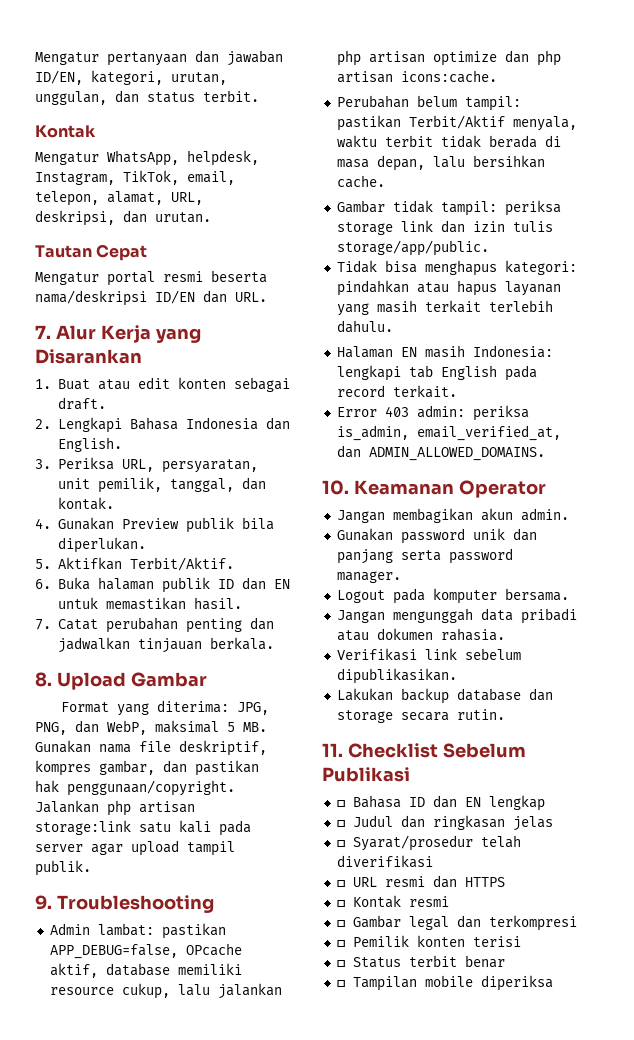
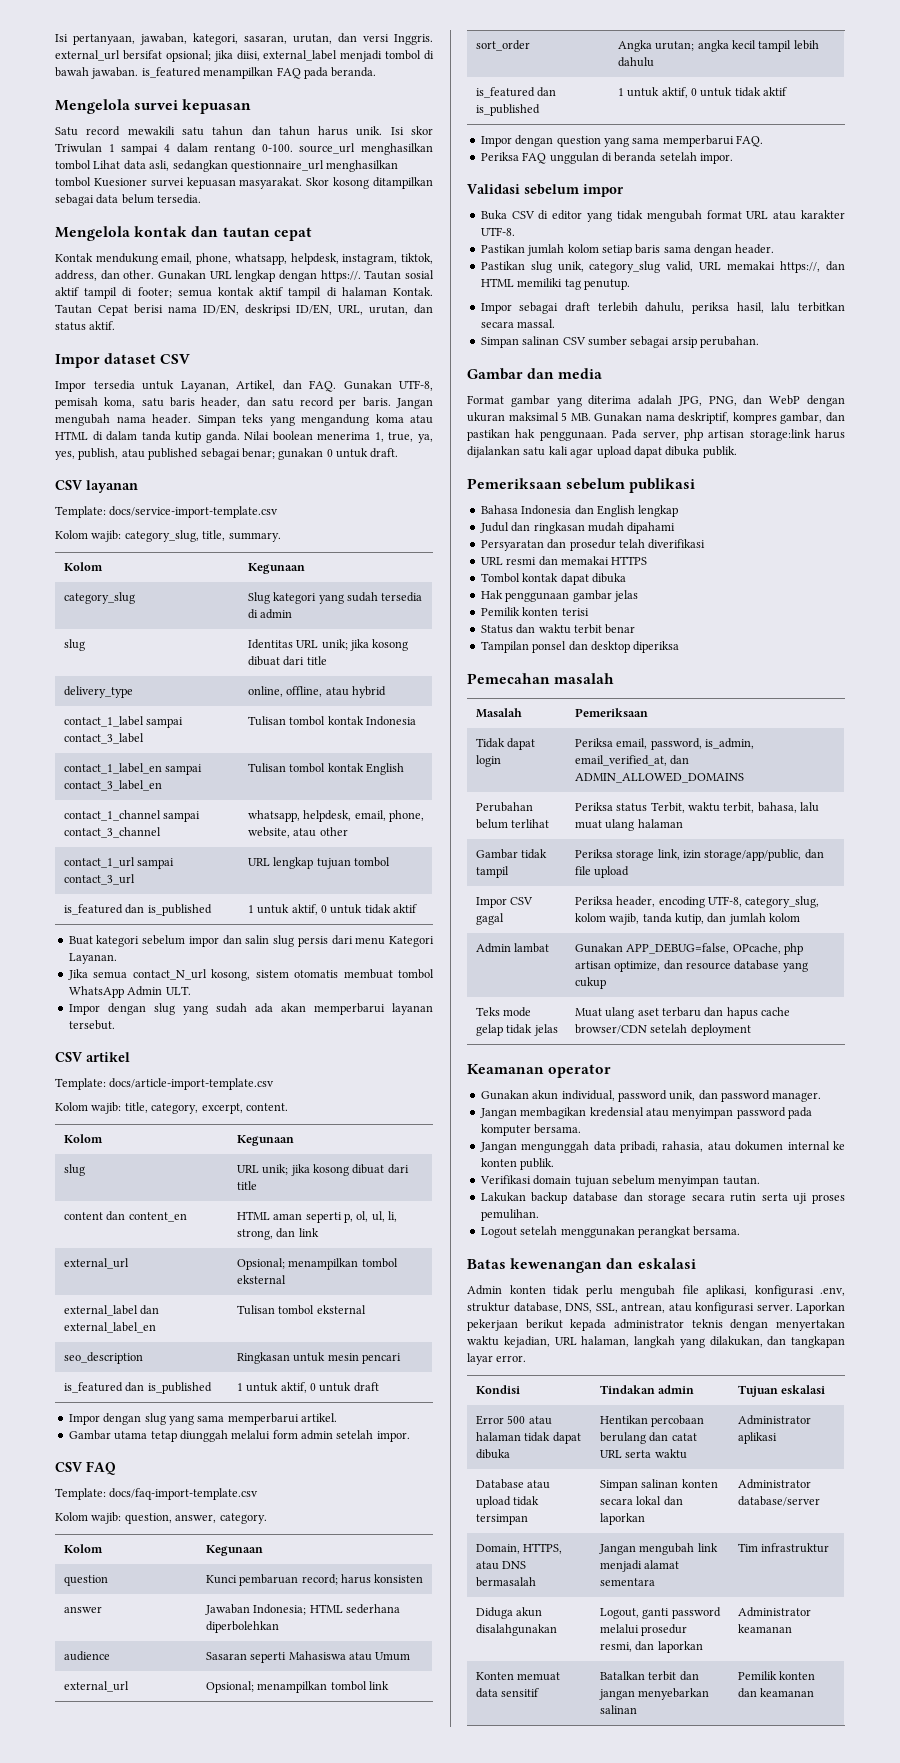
[35,50,283,66] [35,70,227,85] [35,90,259,105] [35,125,96,138] [35,150,259,166] [35,170,235,185] [35,191,203,206] [35,210,211,226] [35,244,148,261] [35,270,267,286] [35,290,267,306] [35,325,201,343] [35,349,142,364] [35,377,290,392] [57,397,106,410] [35,417,290,433] [57,437,122,452] [35,457,258,473] [57,477,266,493] [57,497,114,510] [35,517,274,533] [57,537,146,553] [35,557,234,571] [35,577,290,593] [57,597,242,610] [35,617,274,633] [57,637,274,653] [35,672,207,690] [60,700,269,716] [35,720,147,735] Mengatur pertanyaan dan jawaban ID/EN, kategori, urutan, unggulan, dan status terbit. // Kontak // Mengatur WhatsApp, helpdesk, Instagram, TikTok, email, telepon, alamat, URL, deskripsi, dan urutan. // Tautan Cepat // Mengatur portal resmi beserta nama/deskripsi ID/EN dan URL. // 7. Alur Kerja yang Disarankan // 1. Buat atau edit konten sebagai draft. // 2. Lengkapi Bahasa Indonesia dan English. // 3. Periksa URL, persyaratan, unit pemilik, tanggal, dan kontak. // 4. Gunakan Preview publik bila diperlukan. // 5. Aktifkan Terbit/Aktif. // 6. Buka halaman publik ID dan EN untuk memastikan hasil. // 7. Catat perubahan penting dan jadwalkan tinjauan berkala. // 8. Upload Gambar // Format yang diterima: JPG, PNG, dan WebP, -> [55,33,433,45] [55,50,434,62] [55,67,377,79] [55,99,252,114] [55,126,434,136] [55,143,433,155] [55,160,399,172] [55,177,433,189] [55,194,202,206] [55,226,312,241] [55,253,434,265] [55,270,435,282] [55,287,433,299] [55,304,433,316] [55,321,116,331] [55,353,191,368] [55,380,433,392] [55,397,434,409] [55,414,433,426] [55,431,433,443] [55,448,399,460] [55,480,138,493] [55,506,279,518] [55,530,281,542] [63,562,103,571] [247,563,305,574] [63,592,135,604] [247,592,423,604] [247,609,293,619] [63,639,85,651] [247,639,409,651] [247,656,327,666] [63,686,133,698] [247,686,387,698] [63,716,184,728] [63,733,144,744] [247,716,417,726] [63,763,203,775] [63,780,162,791] [247,763,405,775] [63,810,201,822] [63,827,161,838] [247,810,425,822] [247,827,348,838] [63,857,175,869] [63,874,135,885] [247,857,391,869] [63,904,212,916] [247,904,418,915] [68,935,434,947] [68,953,117,964] [67,969,435,981] [68,986,191,998] [68,1003,433,1015] [68,1020,115,1030] [55,1052,130,1062] [55,1078,275,1090] [55,1102,288,1114] [63,1134,103,1143] [236,1135,294,1146] [63,1164,85,1176] [236,1164,409,1176] [236,1181,257,1190] [63,1211,187,1222] [236,1211,398,1223] [236,1228,319,1240] [63,1258,129,1269] [236,1258,398,1270] [236,1275,286,1284] [63,1305,160,1316] [63,1322,156,1333] [236,1305,366,1315] [63,1352,143,1364] [236,1352,402,1364] [63,1382,212,1394] [236,1382,379,1393] [68,1413,337,1425] [68,1430,410,1442] [55,1461,116,1475] [55,1488,259,1500] [55,1512,267,1524] [63,1544,103,1553] [205,1545,263,1556] [63,1575,108,1586] [205,1574,424,1586] [63,1606,102,1613] [204,1604,401,1615] [205,1621,279,1633] [63,1651,110,1661] [205,1651,411,1663] [63,1681,129,1692] [205,1681,390,1693] [475,40,530,51] [617,40,819,52] [617,57,654,67] [475,87,557,98] [475,104,540,116] [617,87,788,98] [480,135,763,147] [480,152,733,164] [467,184,624,197] [480,210,845,222] [480,227,515,236] [480,244,775,256] [480,261,845,273] [480,278,630,290] [480,302,845,314] [480,319,556,328] [480,336,759,348] [467,368,603,380] [467,395,845,407] [467,412,505,422] Isi pertanyaan, jawaban, kategori, sasaran, urutan, dan versi Inggris. external_url bersifat opsional; jika diisi, external_label menjadi tombol di bawah jawaban. is_featured menampilkan FAQ pada beranda. // Mengelola survei kepuasan // Satu record mewakili satu tahun dan tahun harus unik. Isi skor Triwulan 1 sampai 4 dalam rentang 0-100. source_url menghasilkan tombol Lihat data asli, sedangkan questionnaire_url menghasilkan tombol Kuesioner survei kepuasan masyarakat. Skor kosong ditampilkan sebagai data belum tersedia. // Mengelola kontak dan tautan cepat // Kontak mendukung email, phone, whatsapp, helpdesk, instagram, tiktok, address, dan other. Gunakan URL lengkap dengan https://. Tautan sosial aktif tampil di footer; semua kontak aktif tampil di halaman Kontak. Tautan Cepat berisi nama ID/EN, deskripsi ID/EN, URL, urutan, dan status aktif. // Impor dataset CSV // Impor tersedia untuk Layanan, Artikel, dan FAQ. Gunakan UTF-8, pemisah koma, satu baris header, dan satu record per baris. Jangan mengubah nama header. Simpan teks yang mengandung koma atau HTML di dalam tanda kutip ganda. Nilai boolean menerima 1, true, ya, yes, publish, atau published sebagai benar; gunakan 0 untuk draft. // CSV layanan // Template: docs/service-import-template.csv // Kolom wajib: category_slug, title, summary. // Kolom | Kegunaan // category_slug | Slug kategori yang sudah tersedia di admin // slug | Identitas URL unik; jika kosong dibuat dari title // delivery_type | online, offline, atau hybrid // contact_1_label sampai contact_3_label | Tulisan tombol kontak Indonesia // contact_1_label_en sampai contact_3_label_en | Tulisan tombol kontak English // contact_1_channel sampai contact_3_channel | whatsapp, helpdesk, email, phone, website, atau other // contact_1_url sampai contact_3_url | URL lengkap tujuan tombol // is_featured dan is_published | 1 untuk aktif, 0 untuk tidak aktif // Buat kategori sebelum impor dan salin slug persis dari menu Kategori Layanan. // Jika semua contact_N_url kosong, sistem otomatis membuat tombol WhatsApp Admin ULT. // Impor dengan slug yang sudah ada akan memperbarui layanan tersebut. // CSV artikel // Template: docs/article-import-template.csv // Kolom wajib: title, category, excerpt, content. // Kolom | Kegunaan // slug | URL unik; jika kosong dibuat dari title // content dan content_en | HTML aman seperti p, ol, ul, li, strong, dan link // external_url | Opsional; menampilkan tombol eksternal // external_label dan external_label_en | Tulisan tombol eksternal // seo_description | Ringkasan untuk mesin pencari // is_featured dan is_published | 1 untuk aktif, 0 untuk draft // Impor dengan slug yang sama memperbarui artikel. // Gambar utama tetap diunggah melalui form admin setelah impor. // CSV FAQ // Template: docs/faq-import-template.csv // Kolom wajib: question, answer, category. // Kolom | Kegunaan // question | Kunci pembaruan record; harus konsisten // answer | Jawaban Indonesia; HTML sederhana diperbolehkan // audience | Sasaran seperti Mahasiswa atau Umum // external_url | Opsional; menampilkan tombol link // sort_order | Angka urutan; angka kecil tampil lebih dahulu // is_featured dan is_published | 1 untuk aktif, 0 untuk tidak aktif // Impor dengan question yang sama memperbarui FAQ. // Periksa FAQ unggulan di beranda setelah impor. // Validasi sebelum impor // Buka CSV di editor yang tidak mengubah format URL atau karakter UTF-8. // Pastikan jumlah kolom setiap baris sama dengan header. // Pastikan slug unik, category_slug valid, URL memakai https://, dan HTML memiliki tag penutup. // Impor sebagai draft terlebih dahulu, periksa hasil, lalu terbitkan secara massal. // Simpan salinan CSV sumber sebagai arsip perubahan. // Gambar dan media // Format gambar yang diterima adalah JPG, PNG, dan WebP dengan ukuran
[139,741,171,752] file -> (675, 417) none
[67,780,235,796] [35,800,195,816] [35,820,251,836] [35,840,235,856] [35,860,91,876] [35,895,214,913] [49,923,226,939] [49,943,242,959] [49,963,242,978] [49,983,282,999] [336,50,561,66] [336,70,497,83] [336,95,521,111] [336,115,577,131] [336,135,561,148] [336,155,545,171] [336,175,385,188] [336,200,561,216] [336,220,553,235] [336,240,489,256] [336,260,577,276] [336,280,561,296] [336,300,553,316] [336,320,393,333] [336,345,553,358] [336,365,537,381] [336,385,457,398] [336,405,529,421] [336,425,561,441] [336,445,545,461] [322,480,546,498] [336,508,569,523] [336,528,537,544] [336,548,513,564] [336,571,401,583] [336,590,385,603] penggunaan/copyright. Jalankan php artisan storage:link satu kali pada server agar upload tampil publik. // 9. Troubleshooting // Admin lambat: pastikan APP_DEBUG=false, OPcache aktif, database memiliki resource cukup, lalu jalankan php artisan optimize dan php artisan icons:cache. // Perubahan belum tampil: pastikan Terbit/Aktif menyala, waktu terbit tidak berada di masa depan, lalu bersihkan cache. // Gambar tidak tampil: periksa storage link dan izin tulis storage/app/public. // Tidak bisa menghapus kategori: pindahkan atau hapus layanan yang masih terkait terlebih dahulu. // Halaman EN masih Indonesia: lengkapi tab English pada record terkait. // Error 403 admin: periksa is_admin, email_verified_at, dan ADMIN_ALLOWED_DOMAINS. // 10. Keamanan Operator // Jangan membagikan akun admin. // Gunakan password unik dan panjang serta password manager. // Logout -> [539,429,845,441] [467,446,737,458] [467,478,696,493] [480,505,679,517] [479,522,676,534] [480,539,706,551] [480,556,648,566] [480,573,626,585] [480,590,638,602] [480,607,589,616] [480,624,636,634] [480,641,680,653] [467,673,615,684] [475,708,522,718] [574,708,648,717] [475,738,536,750] [475,755,501,767] [574,738,755,750] [574,755,690,766] [574,772,744,783] [475,802,533,812] [475,819,550,829] [574,802,820,813] [574,819,683,831] [475,849,548,859] [475,866,509,878] [574,849,824,861] [574,866,630,878] [475,897,534,908] [475,913,504,925] [574,896,820,908] [574,913,801,925] [475,943,550,953] [574,943,804,955] [574,960,808,972] [574,977,606,989] [475,1007,532,1017] [475,1024,558,1036] [574,1007,791,1019] [574,1024,751,1036] [467,1064,612,1078] [480,1090,822,1102] [479,1107,786,1119] penggunaan. Pada server, php artisan storage:link harus dijalankan satu kali agar upload dapat dibuka publik. // Pemeriksaan sebelum publikasi // Bahasa Indonesia dan English lengkap // Judul dan ringkasan mudah dipahami // Persyaratan dan prosedur telah diverifikasi // URL resmi dan memakai HTTPS // Tombol kontak dapat dibuka // Hak penggunaan gambar jelas // Pemilik konten terisi // Status dan waktu terbit benar // Tampilan ponsel dan desktop diperiksa // Pemecahan masalah // Masalah | Pemeriksaan // Tidak dapat login | Periksa email, password, is_admin, email_verified_at, dan ADMIN_ALLOWED_DOMAINS // Perubahan belum terlihat | Periksa status Terbit, waktu terbit, bahasa, lalu muat ulang halaman // Gambar tidak tampil | Periksa storage link, izin storage/app/public, dan file upload // Impor CSV gagal | Periksa header, encoding UTF-8, category_slug, kolom wajib, tanda kutip, dan jumlah kolom // Admin lambat | Gunakan APP_DEBUG=false, OPcache, php artisan optimize, dan resource database yang cukup // Teks mode gelap tidak jelas | Muat ulang aset terbaru dan hapus cache browser/CDN setelah deployment // Keamanan operator // Gunakan akun individual, password unik, dan password manager. // Jangan membagikan kredensial atau menyimpan password
[520,608,577,624] [336,628,505,641] [336,648,521,661] [336,668,457,684] pribadi atau dokumen rahasia. // Verifikasi link sebelum dipublikasikan. -> [619,1141,845,1153] [480,1158,555,1170] [479,1175,760,1187] pribadi, rahasia, atau dokumen internal ke konten publik. // Verifikasi domain tujuan sebelum menyimpan tautan.
[456,709,505,720] [322,743,526,758] [322,767,410,782] [336,795,545,811] [336,815,553,831] [336,835,521,851] [336,855,433,868] [336,875,505,888] [336,895,449,908] [336,915,577,931] [336,935,521,947] [336,955,505,968] [336,975,553,991] rutin. // 11. Checklist Sebelum Publikasi // ☐ Bahasa ID dan EN lengkap // ☐ Judul dan ringkasan jelas // ☐ Syarat/prosedur telah diverifikasi // ☐ URL resmi dan HTTPS // ☐ Kontak resmi // ☐ Gambar legal dan terkompresi // ☐ Pemilik konten terisi // ☐ Status terbit benar // ☐ Tampilan mobile diperiksa -> [730,1193,845,1204] [480,1209,539,1221] [480,1226,741,1238] [467,1258,696,1273] [467,1285,845,1297] [467,1302,845,1314] [467,1319,845,1331] [467,1336,845,1348] [467,1353,527,1365] [475,1385,520,1394] [599,1385,695,1394] [737,1385,826,1397] [475,1415,552,1425] [475,1432,581,1444] [475,1449,510,1459] [599,1415,705,1427] [599,1432,697,1444] [599,1449,687,1459] [737,1415,811,1425] [737,1432,777,1444] [475,1479,551,1489] [475,1496,540,1508] [475,1514,528,1525] [599,1479,718,1491] [599,1496,683,1506] [599,1513,645,1525] [737,1479,811,1489] [737,1496,820,1506] [475,1543,563,1554] [475,1561,527,1570] [475,1577,536,1587] [598,1543,718,1555] [599,1560,680,1572] [599,1578,655,1586] [737,1543,830,1553] [475,1607,543,1619] [475,1624,557,1636] [599,1607,721,1619] [599,1624,688,1636] [599,1641,703,1653] [737,1607,811,1617] [737,1624,792,1633] [475,1672,561,1681] [475,1688,540,1698] [599,1671,699,1681] [598,1688,710,1700] [599,1705,637,1714] [737,1671,816,1680] [737,1688,815,1698] rutin serta uji proses pemulihan. // Logout setelah menggunakan perangkat bersama. // Batas kewenangan dan eskalasi // Admin konten tidak perlu mengubah file aplikasi, konfigurasi .env, struktur database, DNS, SSL, antrean, atau konfigurasi server. Laporkan pekerjaan berikut kepada administrator teknis dengan menyertakan waktu kejadian, URL halaman, langkah yang dilakukan, dan tangkapan layar error. // Kondisi | Tindakan admin | Tujuan eskalasi // Error 500 atau halaman tidak dapat dibuka | Hentikan percobaan berulang dan catat URL serta waktu | Administrator aplikasi // Database atau upload tidak tersimpan | Simpan salinan konten secara lokal dan laporkan | Administrator database/server // Domain, HTTPS, atau DNS bermasalah | Jangan mengubah link menjadi alamat sementara | Tim infrastruktur // Diduga akun disalahgunakan | Logout, ganti password melalui prosedur resmi, dan laporkan | Administrator keamanan // Konten memuat data sensitif | Batalkan terbit dan jangan menyebarkan salinan | Pemilik konten dan keamanan

